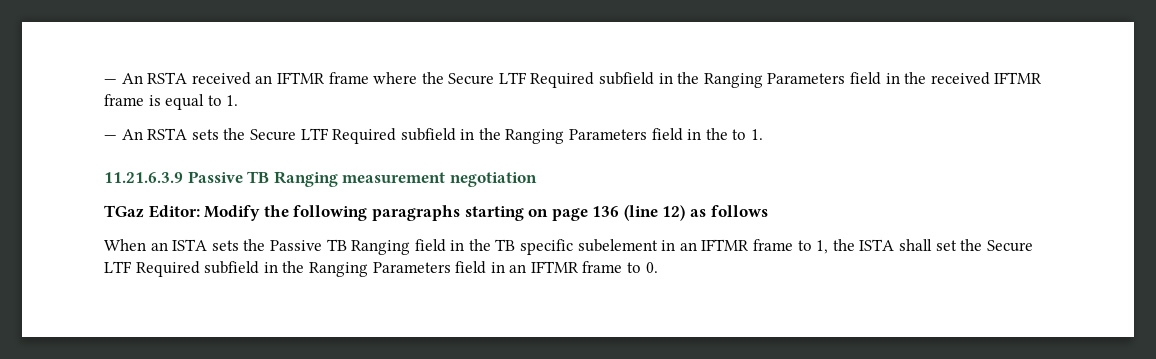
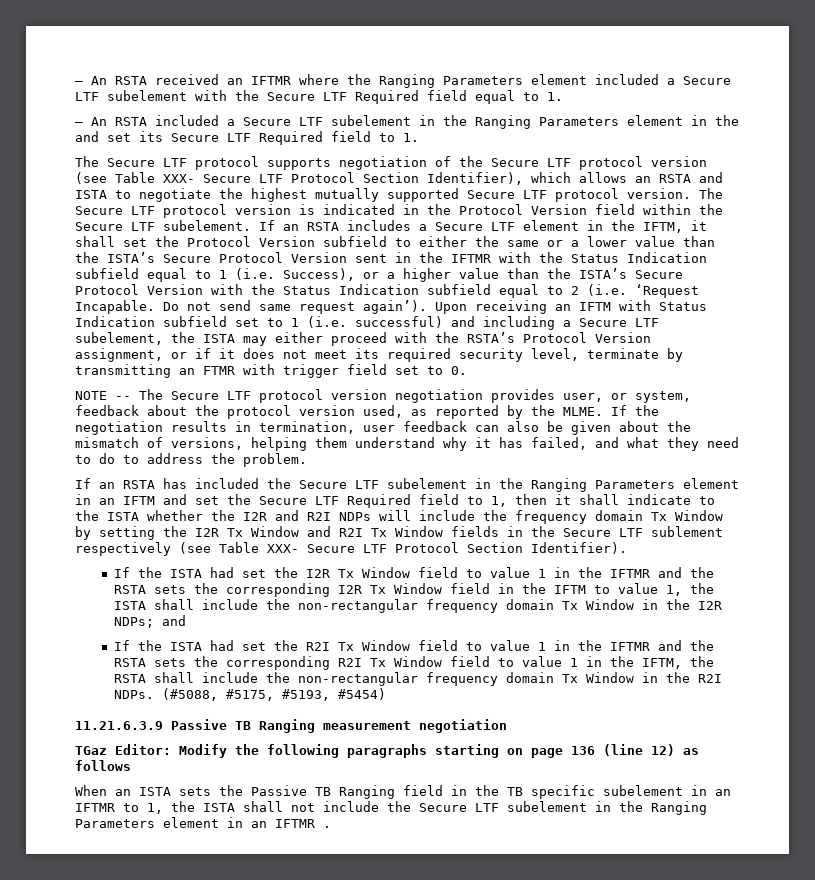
[328,72,369,84] frame -> (291, 80) none
[448,72,1043,88] [104,94,161,106] Secure LTF Required subfield in the Ranging Parameters field in the received IFTMR frame is -> [379,74,731,88] [75,90,467,104] Ranging Parameters element included a Secure LTF subelement with the Secure LTF Required field
[191,128,764,144] sets the Secure LTF Required subfield in the Ranging Parameters field in the to 1. -> [155,115,739,129] [75,131,419,145] [75,156,707,170] [75,172,723,185] [75,188,723,202] [75,204,723,218] [75,220,707,233] [75,236,715,247] [75,252,707,263] [75,268,683,282] [75,284,699,298] [75,300,707,314] [75,316,659,330] [75,332,651,346] [75,348,683,362] [75,364,467,378] [75,389,691,403] [75,405,659,419] [75,421,691,435] [75,437,739,451] [75,453,307,467] [75,478,739,492] [75,494,715,508] [75,510,723,524] [75,526,723,540] [75,542,627,556] [113,567,714,578] [113,583,714,597] [113,599,722,613] [113,615,186,628] [113,640,714,651] [113,656,714,670] [113,672,722,686] [113,688,386,701] included a Secure LTF subelement in the Ranging Parameters element in the and set its Secure LTF Required field to 1. // The Secure LTF protocol supports negotiation of the Secure LTF protocol version (see Table XXX- Secure LTF Protocol Section Identifier), which allows an RSTA and ISTA to negotiate the highest mutually supported Secure LTF protocol version. The Secure LTF protocol version is indicated in the Protocol Version field within the Secure LTF subelement. If an RSTA includes a Secure LTF element in the IFTM, it shall set the Protocol Version subfield to either the same or a lower value than the ISTA’s Secure Protocol Version sent in the IFTMR with the Status Indication subfield equal to 1 (i.e. Success), or a higher value than the ISTA’s Secure Protocol Version with the Status Indication subfield equal to 2 (i.e. ‘Request Incapable. Do not send same request again’). Upon receiving an IFTM with Status Indication subfield set to 1 (i.e. successful) and including a Secure LTF subelement, the ISTA may either proceed with the RSTA’s Protocol Version assignment, or if it does not meet its required security level, terminate by transmitting an FTMR with trigger field set to 0. // NOTE -- The Secure LTF protocol version negotiation provides user, or system, feedback about the protocol version used, as reported by the MLME. If the negotiation results in termination, user feedback can also be given about the mismatch of versions, helping them understand why it has failed, and what they need to do to address the problem. // If an RSTA has included the Secure LTF subelement in the Ranging Parameters element in an IFTM and set the Secure LTF Required field to 1, then it shall indicate to the ISTA whether the I2R and R2I NDPs will include the frequency domain Tx Window by setting the I2R Tx Window and R2I Tx Window fields in the Secure LTF sublement respectively (see Table XXX- Secure LTF Protocol Section Identifier). // If the ISTA had set the I2R Tx Window field to value 1 in the IFTMR and the RSTA sets the corresponding I2R Tx Window field in the IFTM to value 1, the ISTA shall include the non-rectangular frequency domain Tx Window in the I2R NDPs; and // If the ISTA had set the R2I Tx Window field to value 1 in the IFTMR and the RSTA sets the corresponding R2I Tx Window field to value 1 in the IFTM, the RSTA shall include the non-rectangular frequency domain Tx Window in the R2I NDPs. (#5088, #5175, #5193, #5454)
[753,239,794,251] frame -> (115, 807) none
[935,239,1033,252] [104,261,658,277] set the Secure LTF Required subfield in the Ranging Parameters field in an IFTMR frame to 0. -> [291,801,707,815] [75,817,331,828] not include the Secure LTF subelement in the Ranging Parameters element in an IFTMR .

